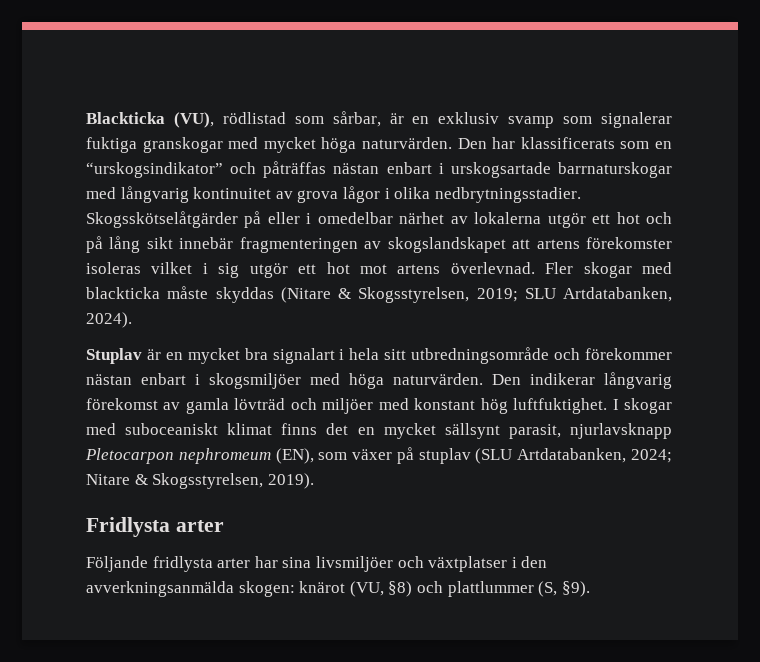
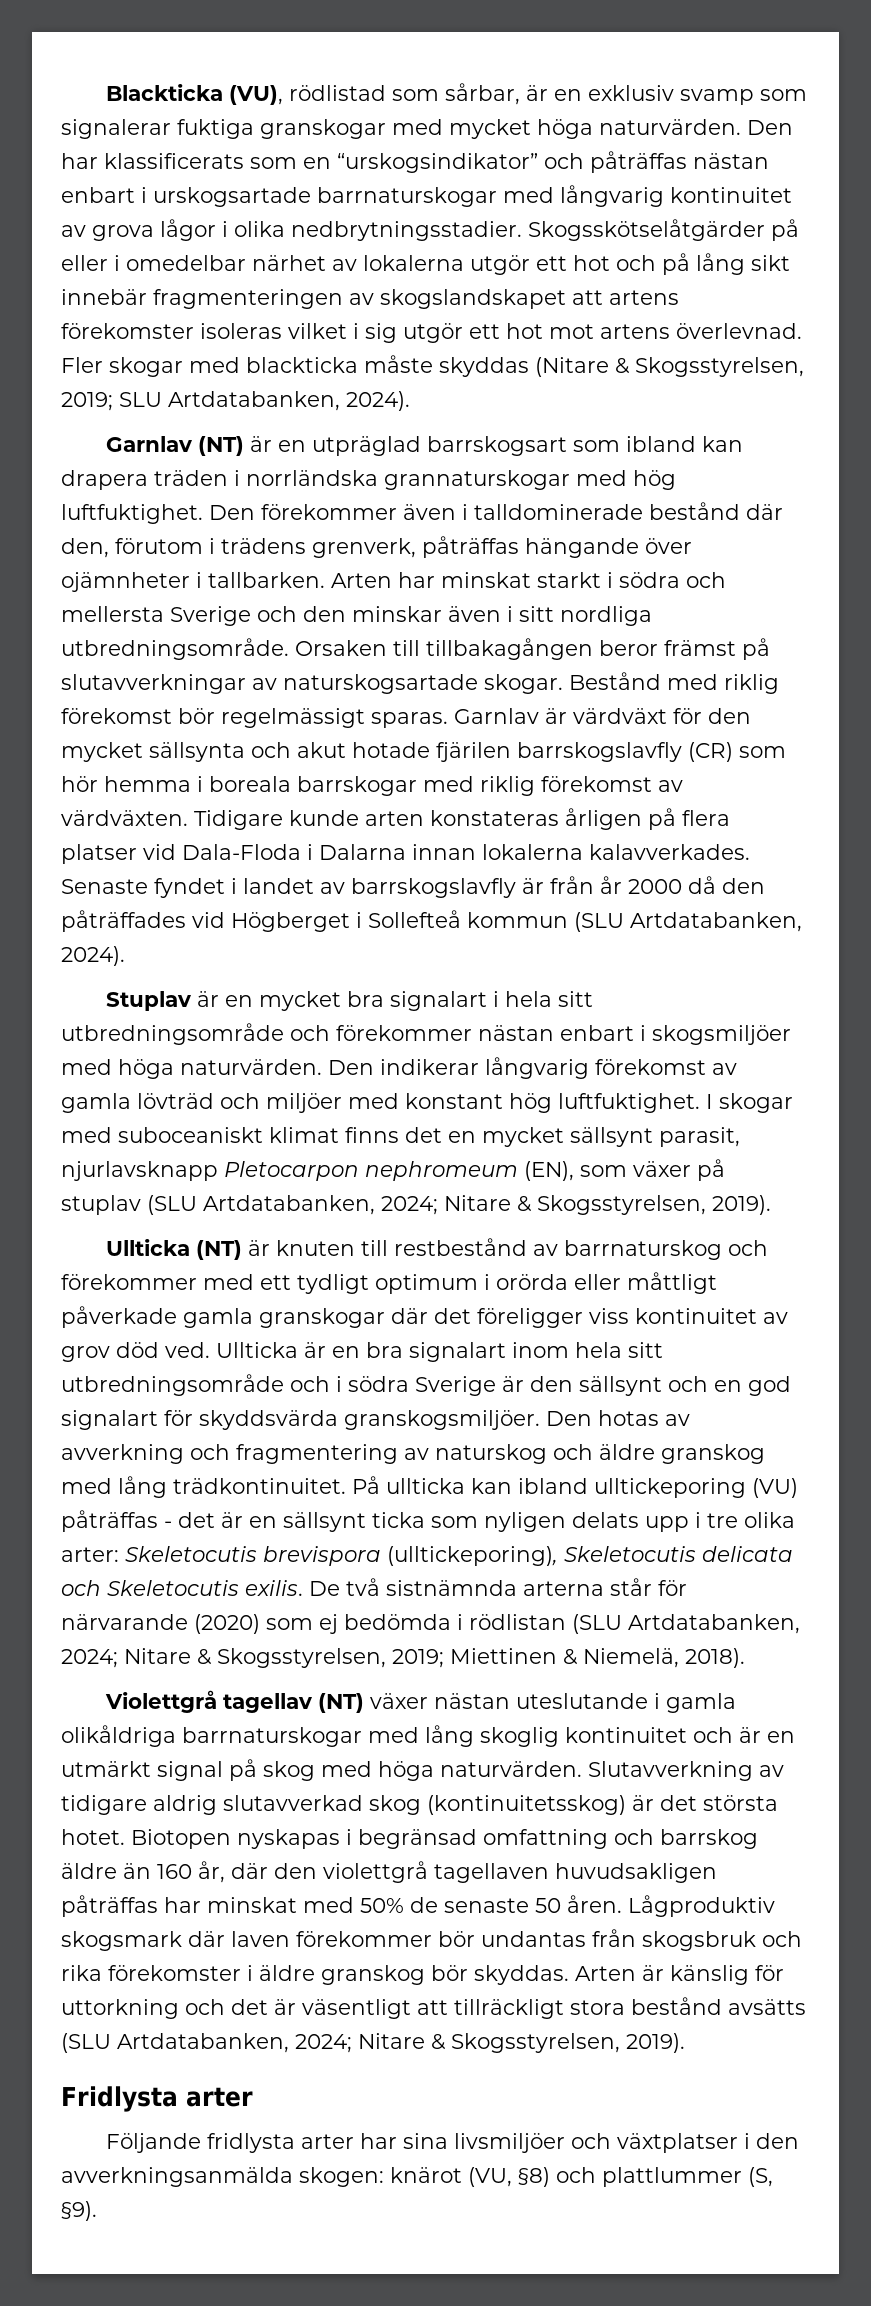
(132, 320) none -> [106,436,744,456] [61,470,676,490] [61,502,783,524] [61,536,692,558] [61,572,726,592] [61,606,652,626] [61,638,770,660] [61,672,779,694] [61,708,751,728] [61,742,786,762] [61,776,683,796] [61,808,730,830] [61,844,750,864] [61,876,765,898] [61,910,802,932] [61,946,125,966] // Garnlav (NT) är en utpräglad barrskogsart som ibland kan drapera träden i norrländska grannaturskogar med hög luftfuktighet. Den förekommer även i talldominerade bestånd där den, förutom i trädens grenverk, påträffas hängande över ojämnheter i tallbarken. Arten har minskat starkt i södra och mellersta Sverige och den minskar även i sitt nordliga utbredningsområde. Orsaken till tillbakagången beror främst på slutavverkningar av naturskogsartade skogar. Bestånd med riklig förekomst bör regelmässigt sparas. Garnlav är värdväxt för den mycket sällsynta och akut hotade fjärilen barrskogslavfly (CR) som hör hemma i boreala barrskogar med riklig förekomst av värdväxten. Tidigare kunde arten konstateras årligen på flera platser vid Dala-Floda i Dalarna innan lokalerna kalavverkades. Senaste fyndet i landet av barrskogslavfly är från år 2000 då den påträffades vid Högberget i Sollefteå kommun (SLU Artdatabanken, 2024).
(314, 481) none -> [106,1238,769,1260] [61,1272,717,1294] [61,1306,788,1328] [61,1342,663,1362] [61,1374,791,1396] [61,1410,690,1430] [61,1444,765,1464] [61,1476,798,1498] [61,1510,795,1532] [61,1546,793,1566] [61,1578,687,1596] [61,1614,800,1634] [61,1648,745,1668] [105,1690,737,1713] [61,1725,795,1747] [61,1759,784,1781] [61,1795,778,1815] [61,1829,758,1849] [61,1861,717,1883] [61,1895,775,1917] [61,1929,802,1951] [61,1965,784,1985] [61,1997,806,2019] [61,2033,685,2053] // Ullticka (NT) är knuten till restbestånd av barrnaturskog och förekommer med ett tydligt optimum i orörda eller måttligt påverkade gamla granskogar där det föreligger viss kontinuitet av grov död ved. Ullticka är en bra signalart inom hela sitt utbredningsområde och i södra Sverige är den sällsynt och en god signalart för skyddsvärda granskogsmiljöer. Den hotas av avverkning och fragmentering av naturskog och äldre granskog med lång trädkontinuitet. På ullticka kan ibland ulltickeporing (VU) påträffas - det är en sällsynt ticka som nyligen delats upp i tre olika arter: Skeletocutis brevispora (ulltickeporing), Skeletocutis delicata och Skeletocutis exilis. De två sistnämnda arterna står för närvarande (2020) som ej bedömda i rödlistan (SLU Artdatabanken, 2024; Nitare & Skogsstyrelsen, 2019; Miettinen & Niemelä, 2018). // Violettgrå tagellav (NT) växer nästan uteslutande i gamla olikåldriga barrnaturskogar med lång skoglig kontinuitet och är en utmärkt signal på skog med höga naturvärden. Slutavverkning av tidigare aldrig slutavverkad skog (kontinuitetsskog) är det största hotet. Biotopen nyskapas i begränsad omfattning och barrskog äldre än 160 år, där den violettgrå tagellaven huvudsakligen påträffas har minskat med 50% de senaste 50 åren. Lågproduktiv skogsmark där laven förekommer bör undantas från skogsbruk och rika förekomster i äldre granskog bör skyddas. Arten är känslig för uttorkning och det är väsentligt att tillräckligt stora bestånd avsätts (SLU Artdatabanken, 2024; Nitare & Skogsstyrelsen, 2019).

